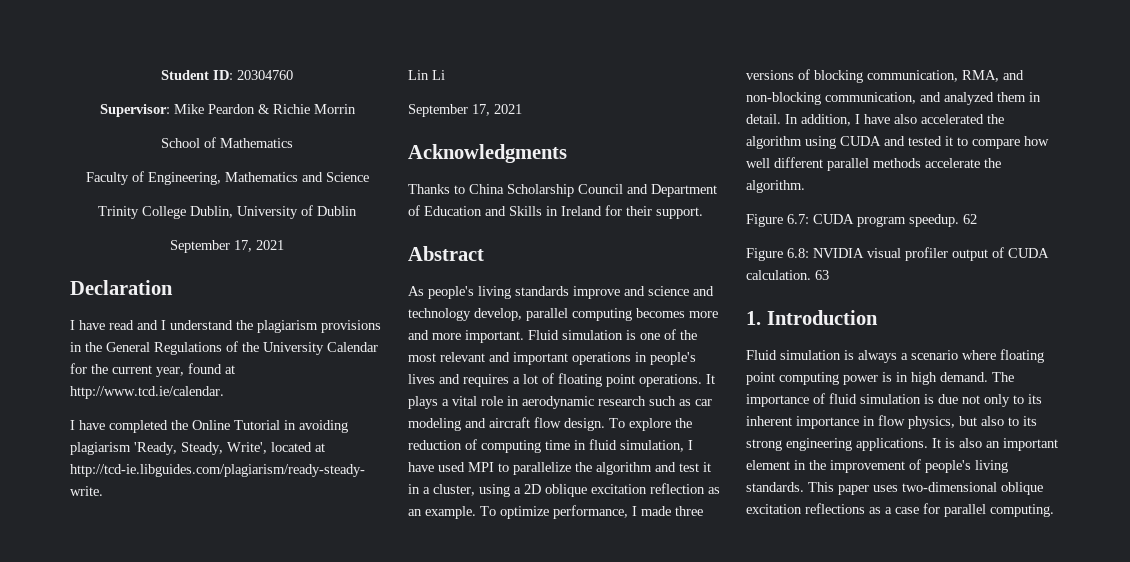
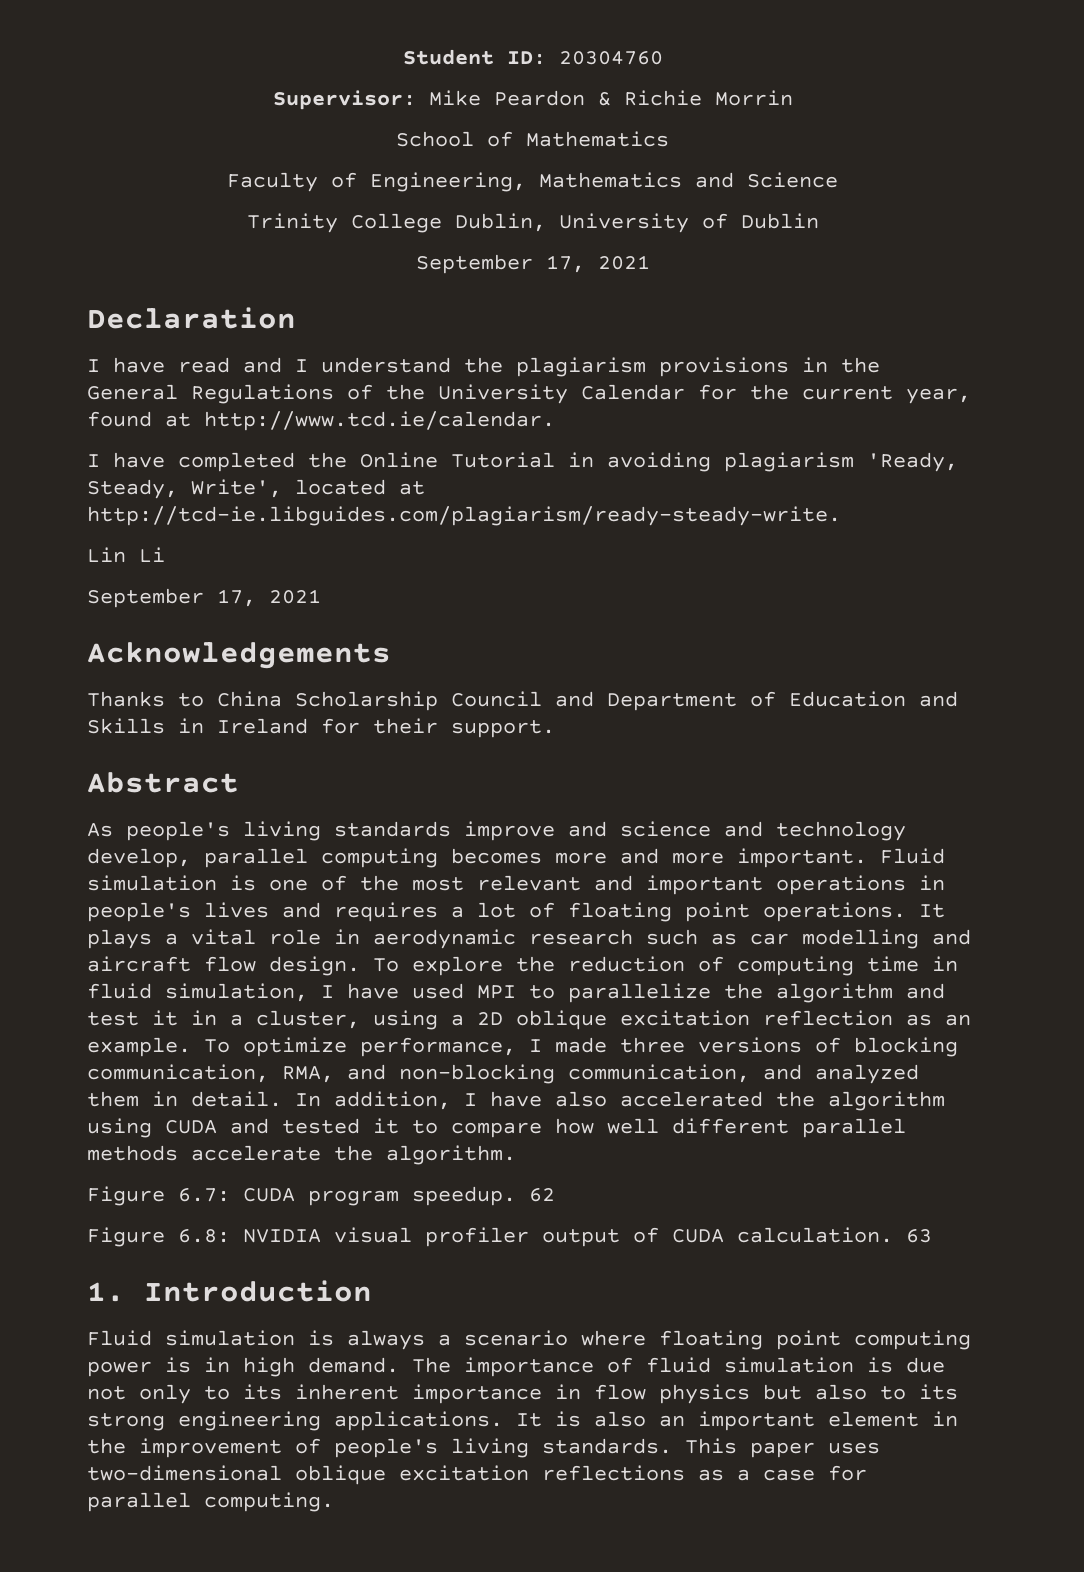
[408,144,567,163] Acknowledgments -> [87,642,391,669] Acknowledgements
[408,418,461,431] modeling -> [802,929,919,949] modelling
[908,416,955,429] physics, -> [659,1384,750,1404] physics

